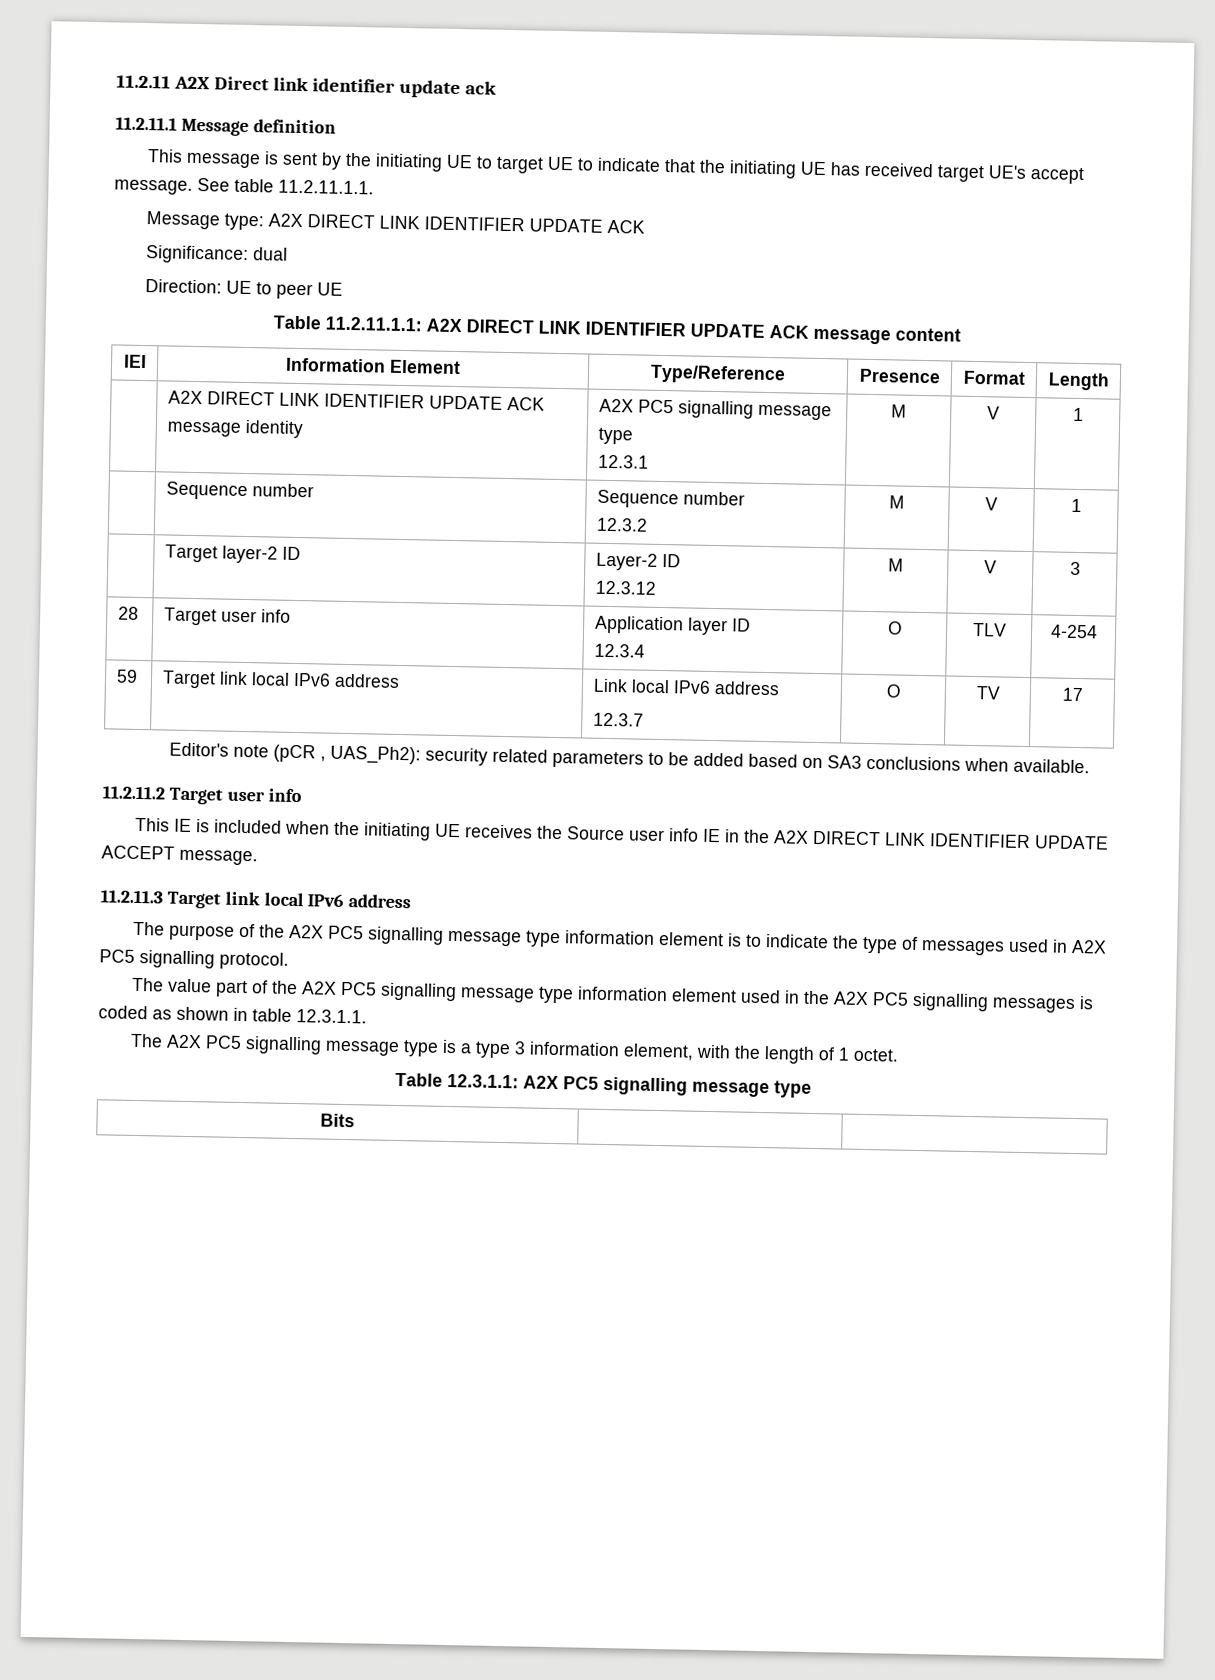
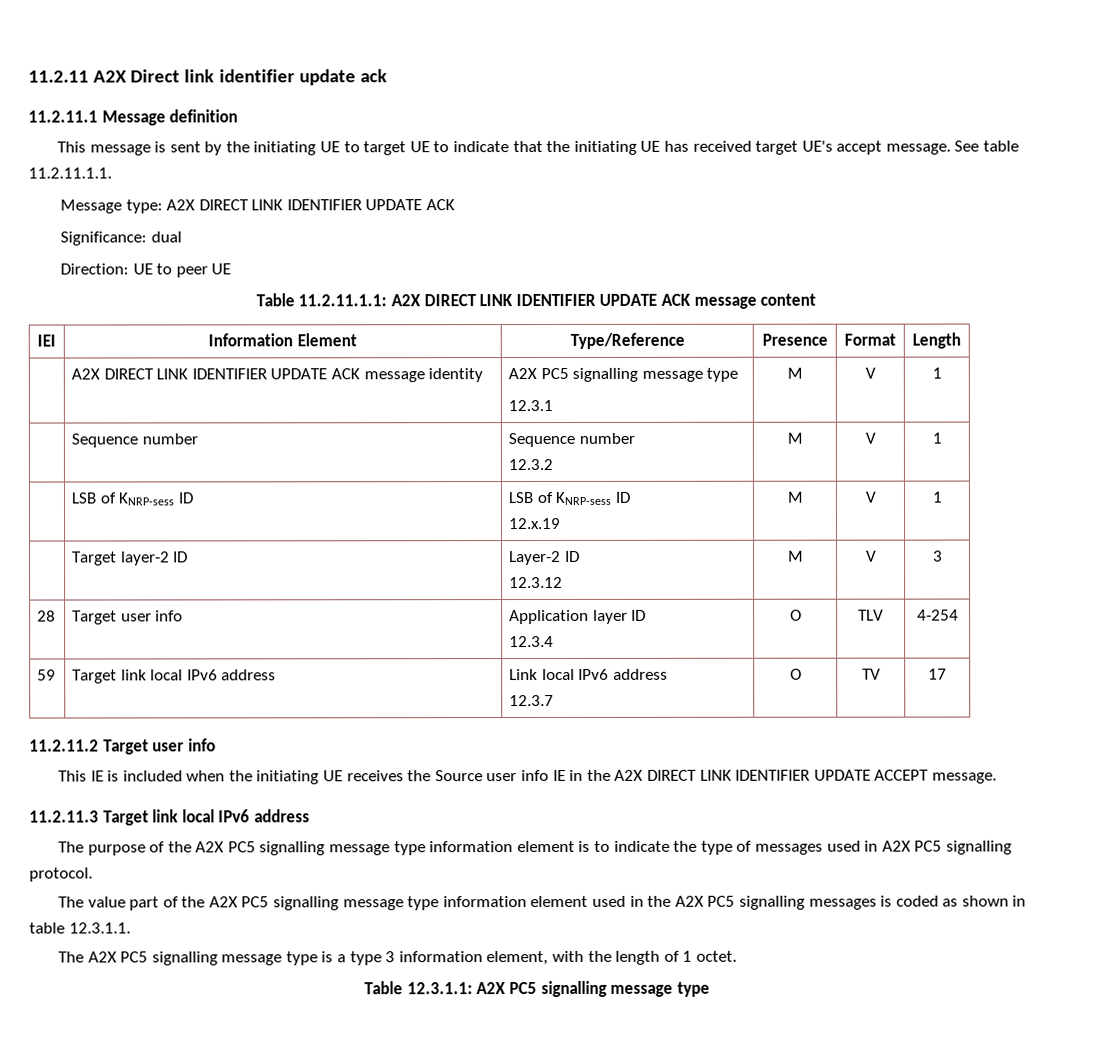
(1082, 505) none -> [71,492,193,506] [508,491,630,505] [508,517,562,530] [786,491,803,503] [864,491,876,503] [931,491,942,503] // | LSB of KNRP-sess ID | LSB of KNRP-sess ID // 12.x.19 | M | V | 1
[169,742,1091,774] // Editor's note (pCR , UAS_Ph2): security related parameters to be added based on SA3 conclusions when available. -> (947, 674) none
[320,1113,355,1128] // Bits | | -> (710, 989) none

